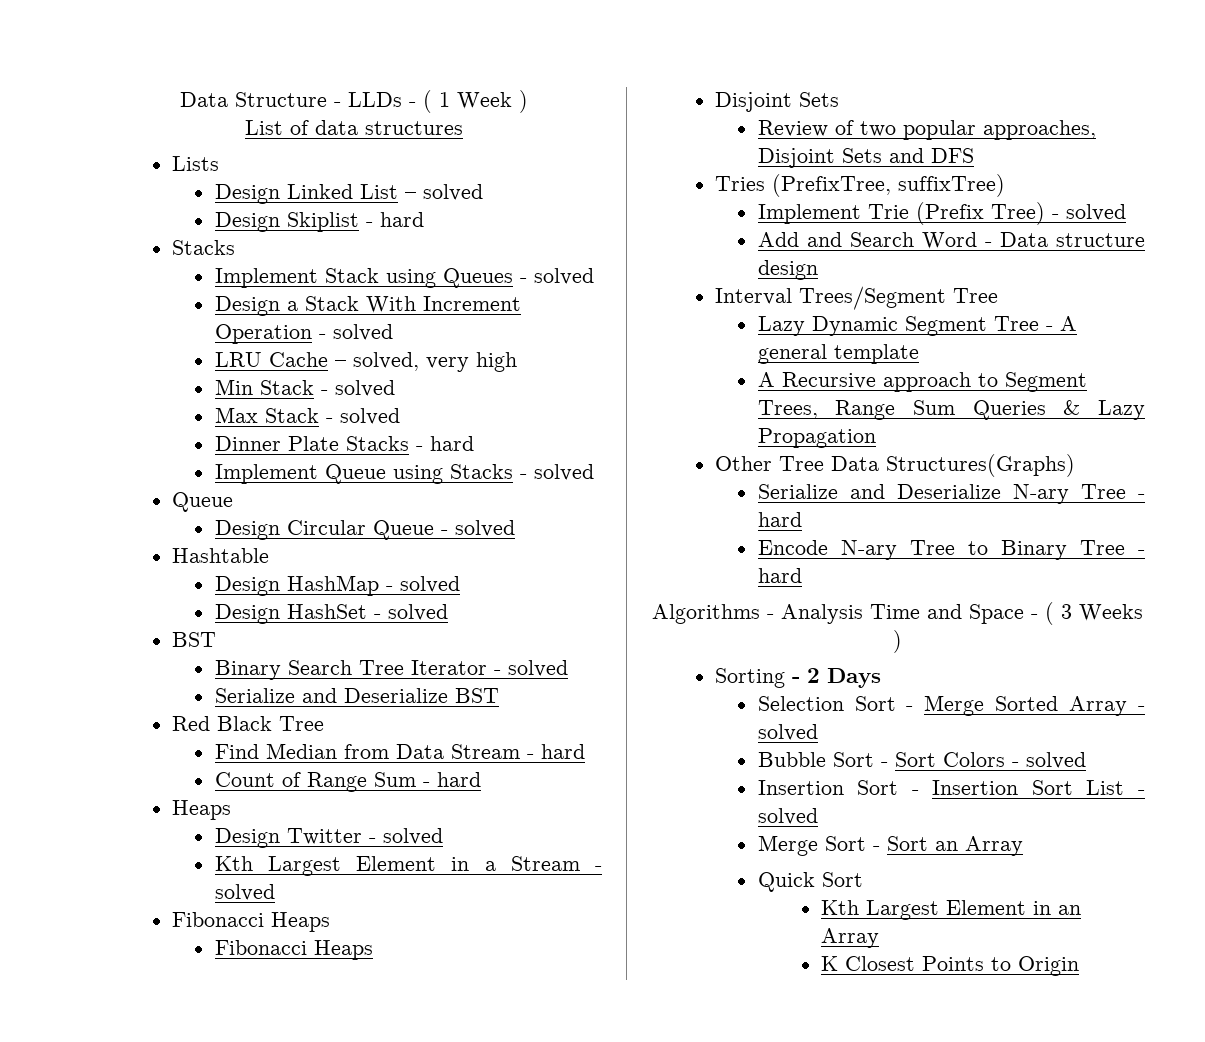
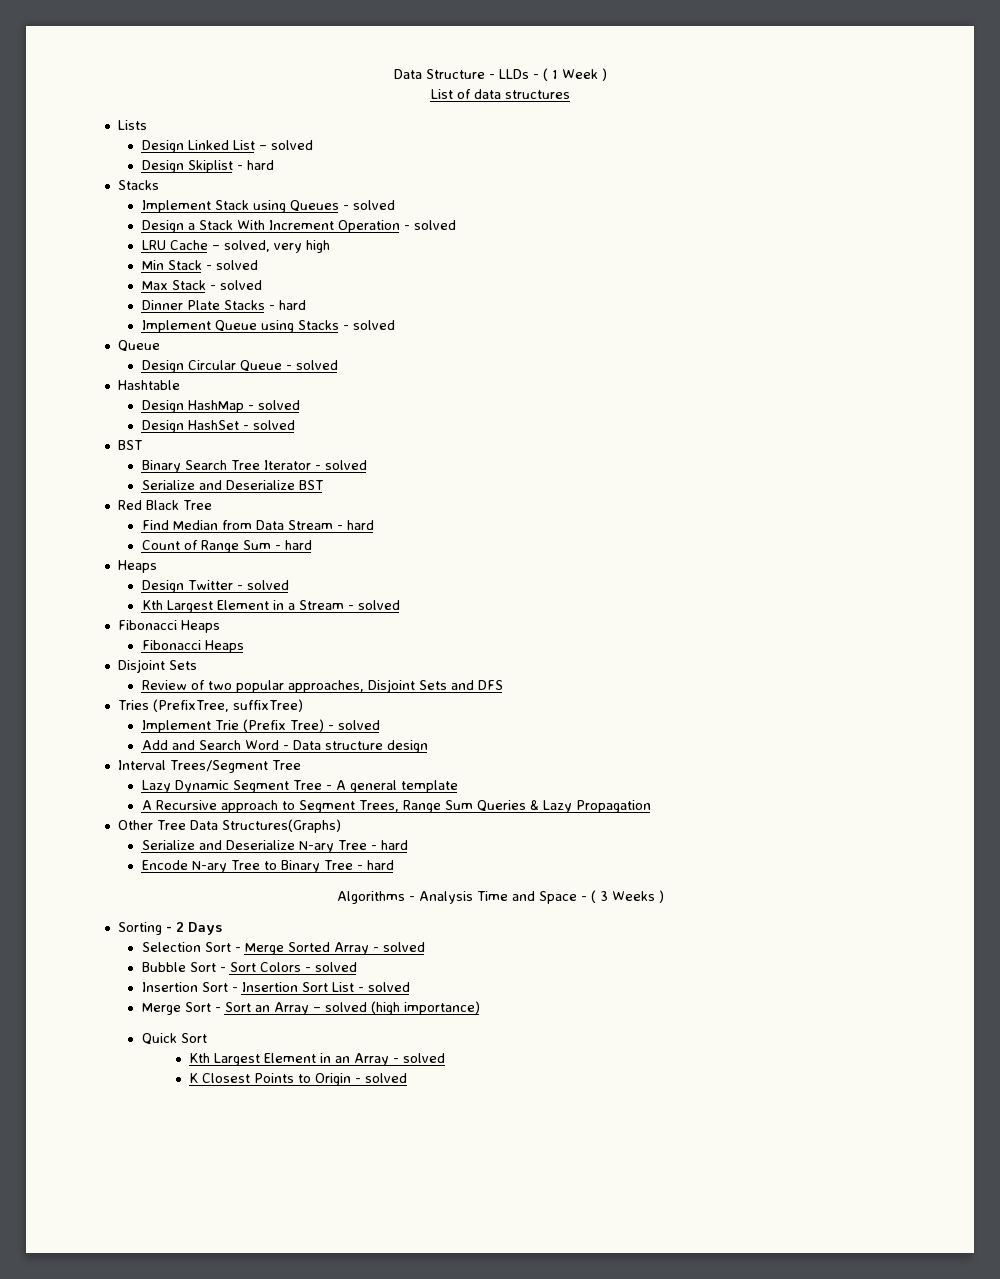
(1023, 846) none -> [312,1001,480,1015] – solved (high importance)
(880, 938) none -> [393,1053,446,1063] - solved
(1080, 966) none -> [355,1073,408,1083] - solved

